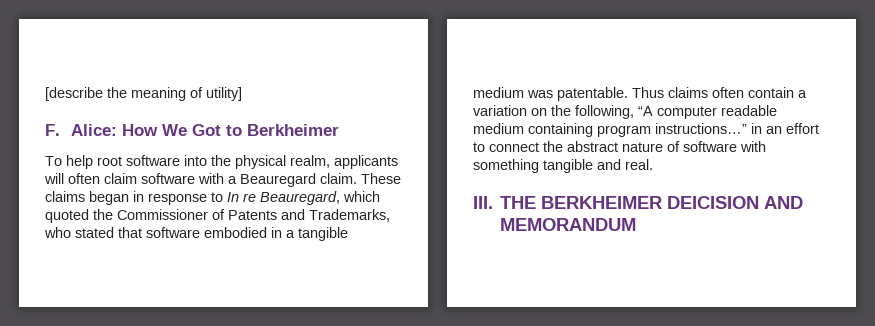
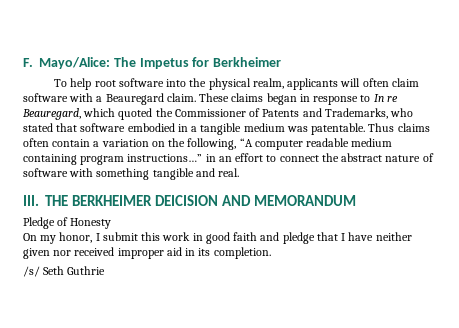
[45,87,242,101] [45,124,242,136] [describe the meaning of utility] // F. Alice: How We Got to -> [23,57,210,69] F. Mayo/Alice: The Impetus for
(637, 224) none -> [23,217,112,229] [23,232,412,244] [23,247,271,259] [23,266,106,277] // Pledge of Honesty // On my honor, I submit this work in good faith and pledge that I have neither given nor received improper aid in its completion. // /s/ Seth Guthrie

